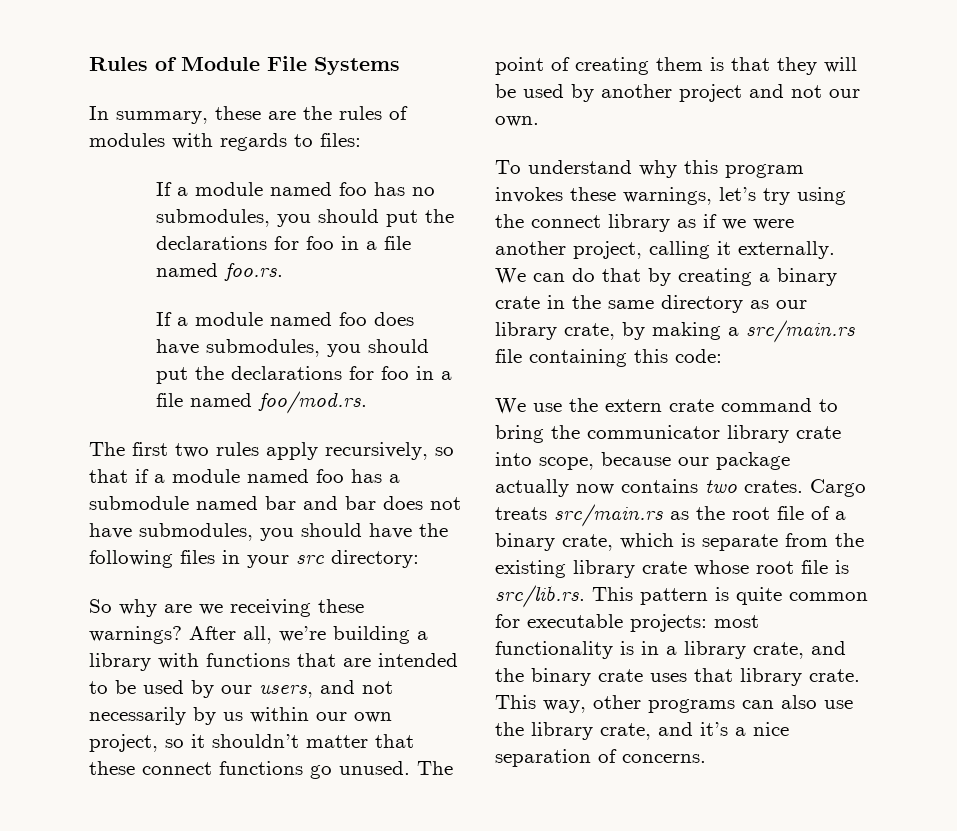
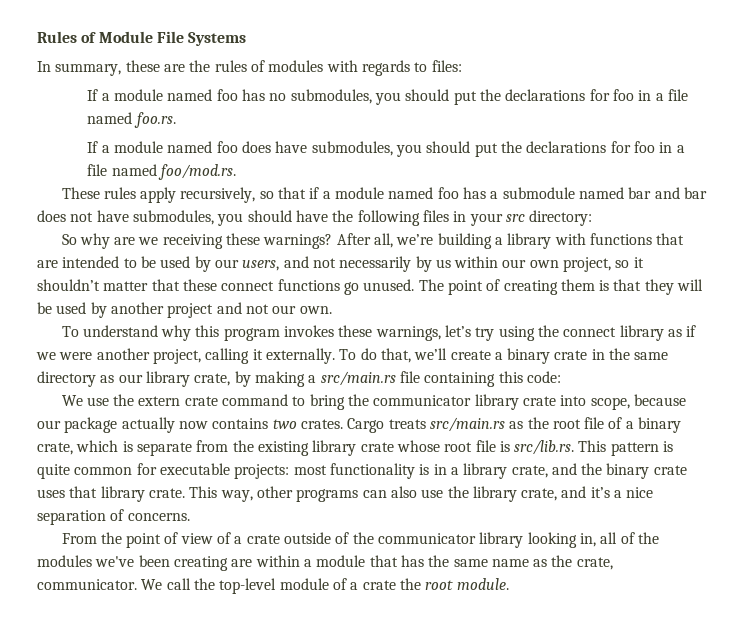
[89,442,209,458] The first two -> [61,187,100,199] These
[495,268,752,286] We can do that by creating -> [339,348,491,363] To do that, we’ll create
(706, 758) none -> [61,532,659,548] [37,555,613,571] [37,578,509,594] // From the point of view of a crate outside of the communicator library looking in, all of the modules we've been creating are within a module that has the same name as the crate, communicator. We call the top-level module of a crate the root module.

